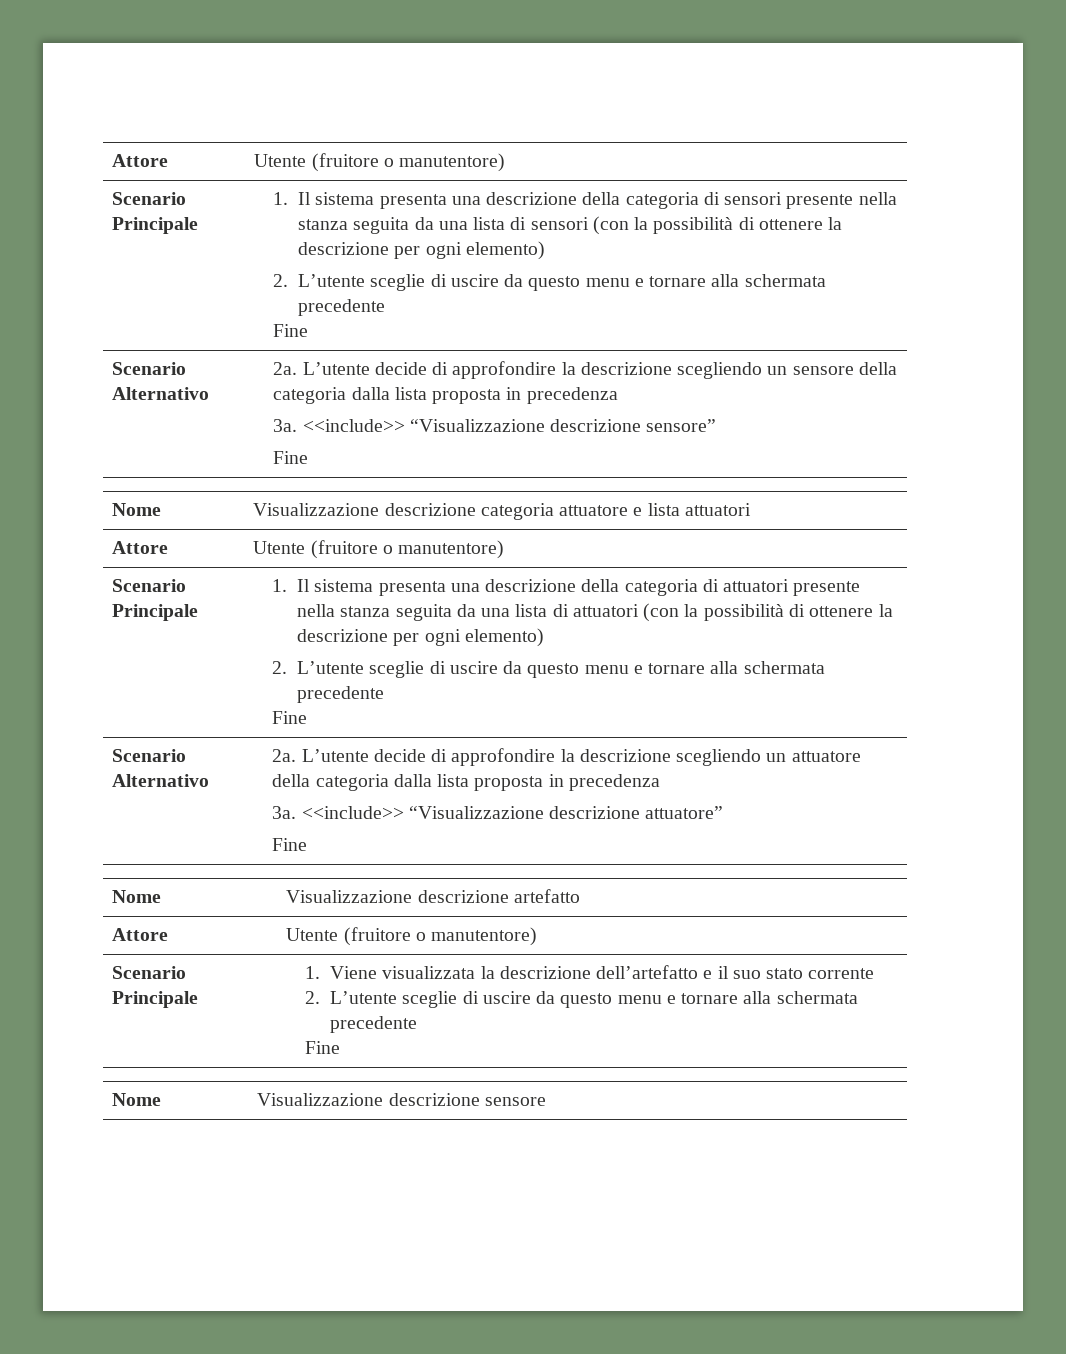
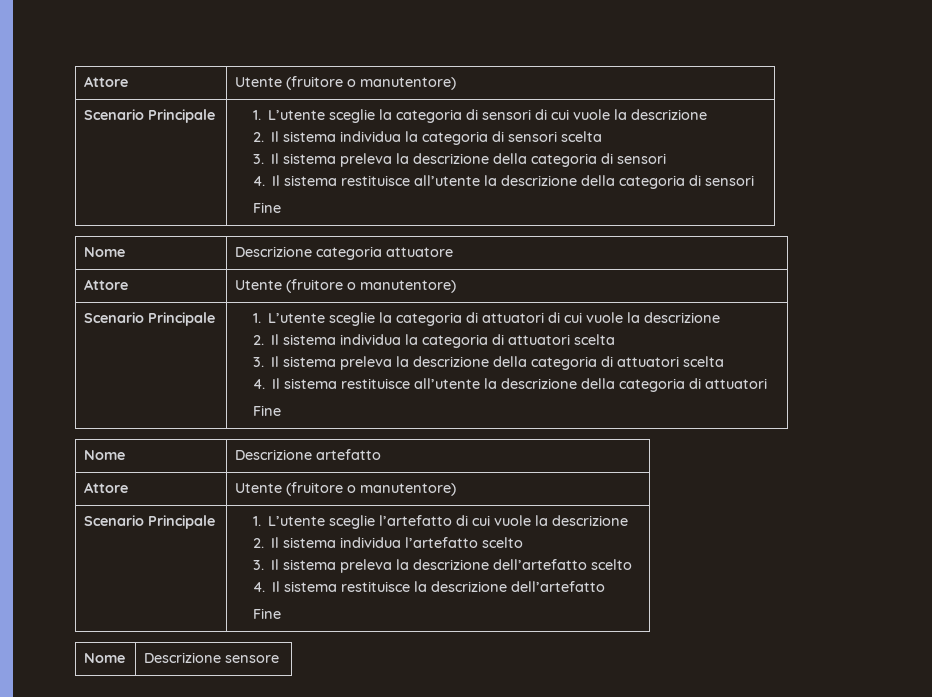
[112,154,169,167] [254,153,506,172] [112,192,187,205] [112,217,199,234] [273,192,897,209] [298,216,843,235] [298,241,545,260] [273,274,826,291] [298,299,386,316] [273,324,309,337] [112,362,187,375] [112,387,210,400] [273,361,897,379] [273,387,618,404] [273,419,717,432] [273,451,309,464] [112,503,162,516] [253,503,476,516] Attore | Utente (fruitore o manutentore) // Scenario Principale | 1. Il sistema presenta una descrizione della categoria di sensori presente nella stanza seguita da una lista di sensori (con la possibilità di ottenere la descrizione per ogni elemento) // 2. L’utente sceglie di uscire da questo menu e tornare alla schermata precedente // Fine // Scenario Alternativo | 2a. L’utente decide di approfondire la descrizione scegliendo un sensore della categoria dalla lista proposta in precedenza // 3a. <<include>> “Visualizzazione descrizione sensore” // Fine // Nome | Visualizzazione descrizione -> [84,76,129,87] [235,76,457,90] [84,109,216,123] [252,109,707,123] [252,131,602,145] [252,153,666,167] [252,175,754,189] [252,202,281,213] [84,247,126,257] [235,246,313,257] Attore | Utente (fruitore o manutentore) // Scenario Principale | 1. L’utente sceglie la categoria di sensori di cui vuole la descrizione // 2. Il sistema individua la categoria di sensori scelta // 3. Il sistema preleva la descrizione della categoria di sensori // 4. Il sistema restituisce all’utente la descrizione della categoria di sensori // Fine // Nome | Descrizione
[633,503,751,516] [112,541,169,554] [253,540,505,559] [112,579,187,592] [112,604,199,621] [272,579,861,596] [297,603,893,622] [297,628,544,647] [272,661,825,678] [297,686,385,703] [272,711,308,724] [112,749,187,762] [112,774,210,787] [272,748,861,766] [272,774,660,791] [272,806,724,819] [272,838,308,851] [112,890,162,903] [286,890,509,903] e lista attuatori // Attore | Utente (fruitore o manutentore) // Scenario Principale | 1. Il sistema presenta una descrizione della categoria di attuatori presente nella stanza seguita da una lista di attuatori (con la possibilità di ottenere la descrizione per ogni elemento) // 2. L’utente sceglie di uscire da questo menu e tornare alla schermata precedente // Fine // Scenario Alternativo | 2a. L’utente decide di approfondire la descrizione scegliendo un attuatore della categoria dalla lista proposta in precedenza // 3a. <<include>> “Visualizzazione descrizione attuatore” // Fine // Nome | Visualizzazione descrizione -> [84,279,129,290] [235,279,457,293] [84,312,216,326] [252,312,720,326] [252,334,615,348] [252,356,724,370] [252,378,767,392] [252,405,281,416] [84,450,126,460] [235,449,313,460] // Attore | Utente (fruitore o manutentore) // Scenario Principale | 1. L’utente sceglie la categoria di attuatori di cui vuole la descrizione // 2. Il sistema individua la categoria di attuatori scelta // 3. Il sistema preleva la descrizione della categoria di attuatori scelta // 4. Il sistema restituisce all’utente la descrizione della categoria di attuatori // Fine // Nome | Descrizione
[330,965,875,979] [305,991,858,1008] [330,1016,418,1033] [305,1041,341,1054] [112,1093,162,1106] [257,1093,480,1106] Viene visualizzata la descrizione dell’artefatto e il suo stato corrente // 2. L’utente sceglie di uscire da questo menu e tornare alla schermata precedente // Fine // Nome | Visualizzazione descrizione -> [267,515,628,529] [252,537,523,548] [252,559,632,573] [252,581,605,592] [252,608,281,619] [84,653,126,663] [144,652,222,663] L’utente sceglie l’artefatto di cui vuole la descrizione // 2. Il sistema individua l’artefatto scelto // 3. Il sistema preleva la descrizione dell’artefatto scelto // 4. Il sistema restituisce la descrizione dell’artefatto // Fine // Nome | Descrizione

